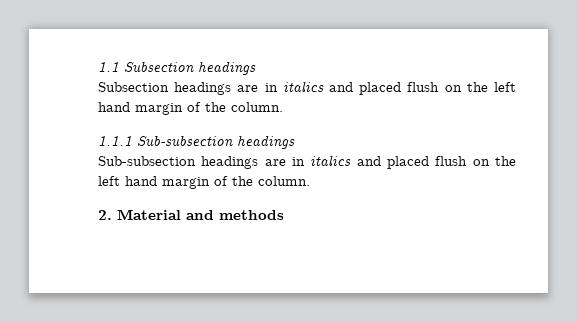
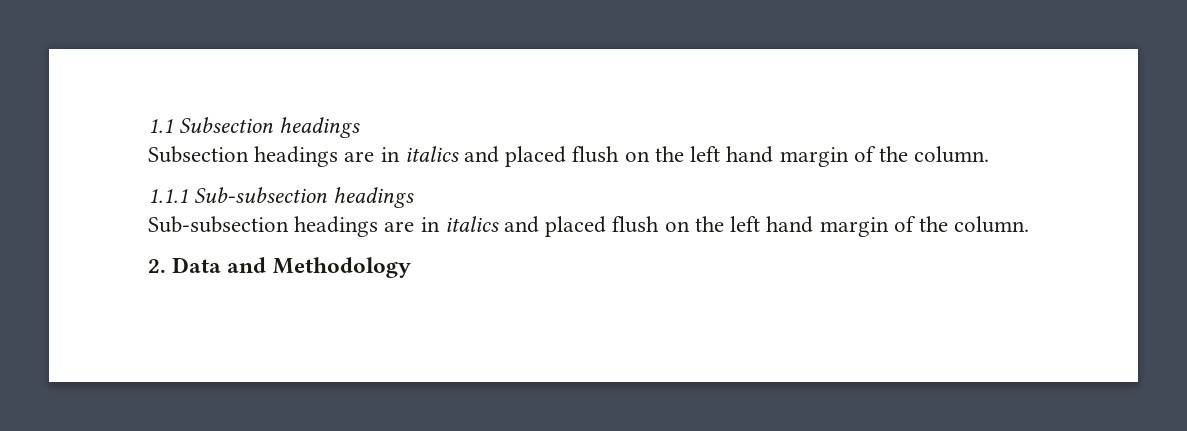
[117,209,284,220] Material and methods -> [172,257,411,278] Data and Methodology

